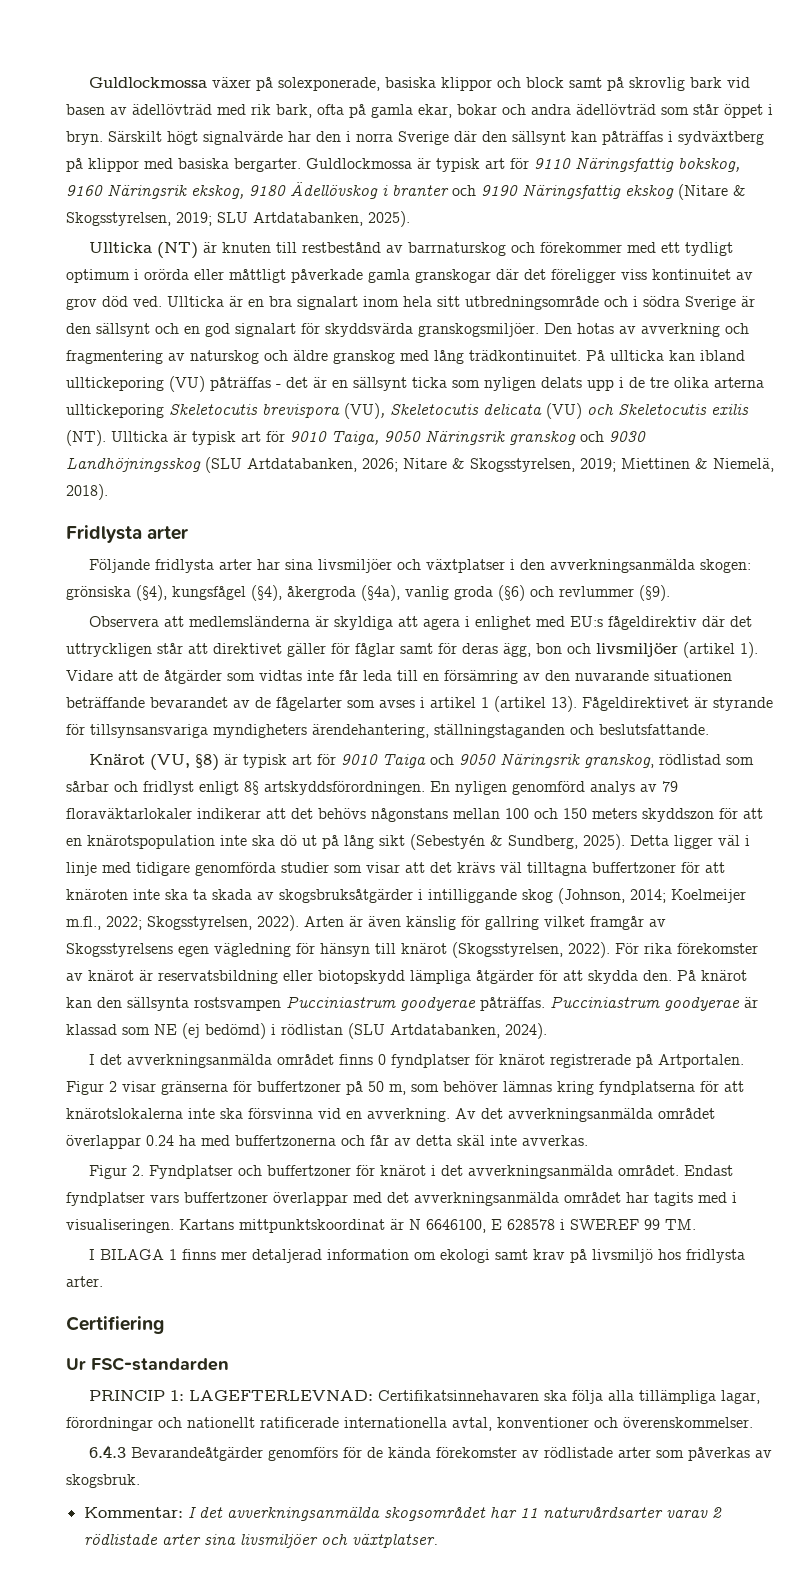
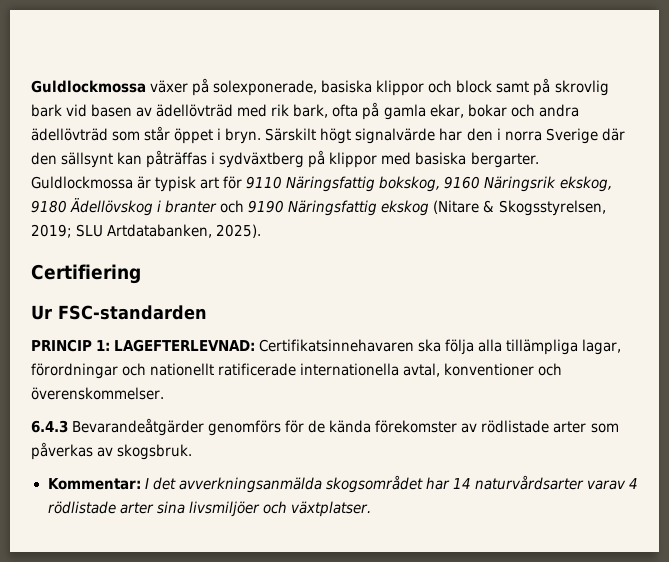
[89,242,734,259] [66,269,753,283] [66,296,755,310] [66,323,749,337] [66,350,745,364] [66,376,764,392] [66,403,749,419] [66,430,646,446] [66,457,774,473] [66,484,108,500] [66,525,189,543] [89,559,752,573] [66,585,670,601] [89,616,753,630] [66,642,758,658] [66,670,732,684] [66,696,773,712] [66,724,709,738] [89,753,755,771] [66,781,678,795] [66,808,763,822] [66,834,750,850] [66,862,725,876] [66,888,746,904] [66,915,666,931] [66,942,758,958] [66,970,747,984] [66,996,758,1011] [66,1023,547,1039] [89,1054,745,1068] [66,1081,744,1095] [66,1108,715,1122] [66,1135,588,1149] [89,1165,734,1179] [66,1192,737,1206] [66,1219,696,1233] [89,1249,746,1263] [66,1276,103,1287] // Ullticka (NT) är knuten till restbestånd av barrnaturskog och förekommer med ett tydligt optimum i orörda eller måttligt påverkade gamla granskogar där det föreligger viss kontinuitet av grov död ved. Ullticka är en bra signalart inom hela sitt utbredningsområde och i södra Sverige är den sällsynt och en god signalart för skyddsvärda granskogsmiljöer. Den hotas av avverkning och fragmentering av naturskog och äldre granskog med lång trädkontinuitet. På ullticka kan ibland ulltickeporing (VU) påträffas - det är en sällsynt ticka som nyligen delats upp i de tre olika arterna ulltickeporing Skeletocutis brevispora (VU), Skeletocutis delicata (VU) och Skeletocutis exilis (NT). Ullticka är typisk art för 9010 Taiga, 9050 Näringsrik granskog och 9030 Landhöjningsskog (SLU Artdatabanken, 2026; Nitare & Skogsstyrelsen, 2019; Miettinen & Niemelä, 2018). // Fridlysta arter // Följande fridlysta arter har sina livsmiljöer och växtplatser i den avverkningsanmälda skogen: grönsiska (§4), kungsfågel (§4), åkergroda (§4a), vanlig groda (§6) och revlummer (§9). // Observera att medlemsländerna är skyldiga att agera i enlighet med EU:s fågeldirektiv där det uttryckligen står att direktivet gäller för fåglar samt för deras ägg, bon och livsmiljöer (artikel 1). Vidare att de åtgärder som vidtas inte får leda till en försämring av den nuvarande situationen beträffande bevarandet av de fågelarter som avses i artikel 1 (artikel 13). Fågeldirektivet är styrande för tillsynsansvariga myndigheters ärendehantering, ställningstaganden och beslutsfattande. // Knärot (VU, §8) är typisk art för 9010 Taiga och 9050 Näringsrik granskog, rödlistad som sårbar och fridlyst enligt 8§ artskyddsförordningen. En nyligen genomförd analys av 79 floraväktarlokaler indikerar att det behövs någonstans mellan 100 och 150 meters skyddszon för att en knärotspopulation inte ska dö ut på lång sikt (Sebestyén & Sundberg, 2025). Detta ligger väl i linje med tidigare genomförda studier som visar att det krävs väl tilltagna buffertzoner för att knäroten inte ska ta skada av skogsbruksåtgärder i intilliggande skog (Johnson, 2014; Koelmeijer m.fl., 2022; Skogsstyrelsen, 2022). Arten är även känslig för gallring vilket framgår av Skogsstyrelsens egen vägledning för hänsyn till knärot (Skogsstyrelsen, 2022). För rika förekomster av knärot är reservatsbildning eller biotopskydd lämpliga åtgärder för att skydda den. På knärot kan den sällsynta rostsvampen Pucciniastrum goodyerae påträffas. Pucciniastrum goodyerae är klassad som NE (ej bedömd) i rödlistan (SLU Artdatabanken, 2024). // I det avverkningsanmälda området finns 0 fyndplatser för knärot registrerade på Artportalen. Figur 2 visar gränserna för buffertzoner på 50 m, som behöver lämnas kring fyndplatserna för att knärotslokalerna inte ska försvinna vid en avverkning. Av det avverkningsanmälda området överlappar 0.24 ha med buffertzonerna och får av detta skäl inte avverkas. // Figur 2. Fyndplatser och buffertzoner för knärot i det avverkningsanmälda området. Endast fyndplatser vars buffertzoner överlappar med det avverkningsanmälda området har tagits med i visualiseringen. Kartans mittpunktskoordinat är N 6646100, E 628578 i SWEREF 99 TM. // I BILAGA 1 finns mer detaljerad information om ekologi samt krav på livsmiljö hos fridlysta arter. -> (262, 231) none
[519,1508,538,1518] 11 -> [452,478,471,489] 14
[711,1507,722,1518] 2 -> [628,478,638,489] 4

